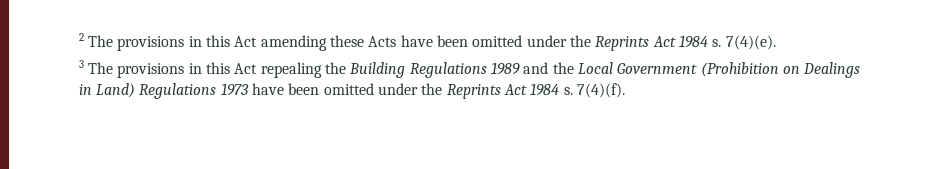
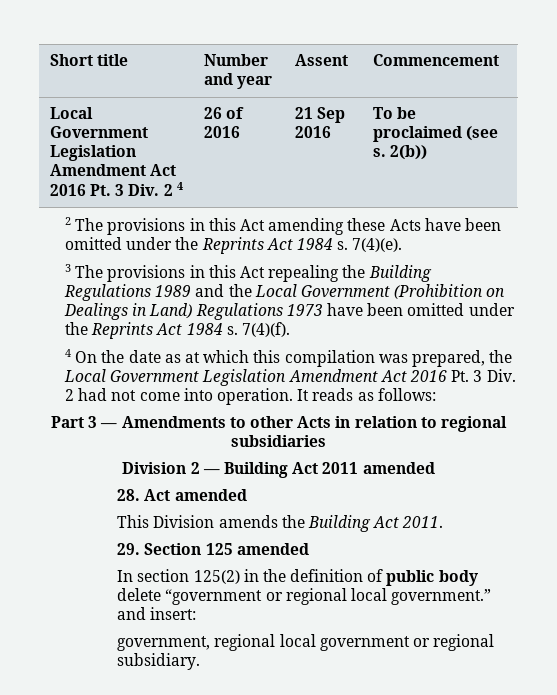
(78, 37) none -> [49,54,129,66] [203,54,268,66] [203,73,273,89] [294,54,348,66] [372,54,499,66] [49,107,93,119] [49,126,148,138] [49,145,136,161] [49,164,177,176] [49,182,183,196] [203,107,245,119] [203,126,240,138] [294,107,346,123] [294,126,331,138] [372,107,417,119] [372,126,499,142] [372,145,428,160] Short title | Number and year | Assent | Commencement // Local Government Legislation Amendment Act 2016 Pt. 3 Div. 2 4 | 26 of 2016 | 21 Sep 2016 | To be proclaimed (see s. 2(b)) //
(626, 90) none -> [65,349,513,367] [64,369,516,386] [65,388,436,405] [51,416,507,432] [231,435,326,447] [122,462,435,478] [117,489,247,501] [117,515,444,532] [117,543,309,555] [117,569,478,586] [117,588,492,605] [117,607,197,620] [117,634,495,651] [117,653,201,670] // 4 On the date as at which this compilation was prepared, the Local Government Legislation Amendment Act 2016 Pt. 3 Div. 2 had not come into operation. It reads as follows: // Part 3 — Amendments to other Acts in relation to regional subsidiaries // Division 2 — Building Act 2011 amended // 28. Act amended // This Division amends the Building Act 2011. // 29. Section 125 amended // In section 125(2) in the definition of public body delete “government or regional local government.” and insert: // government, regional local government or regional subsidiary.

